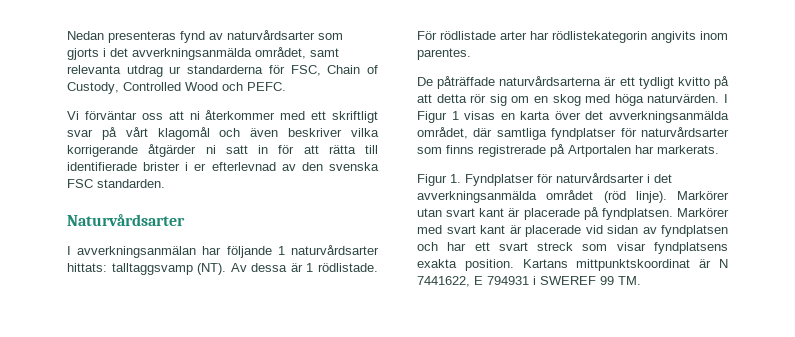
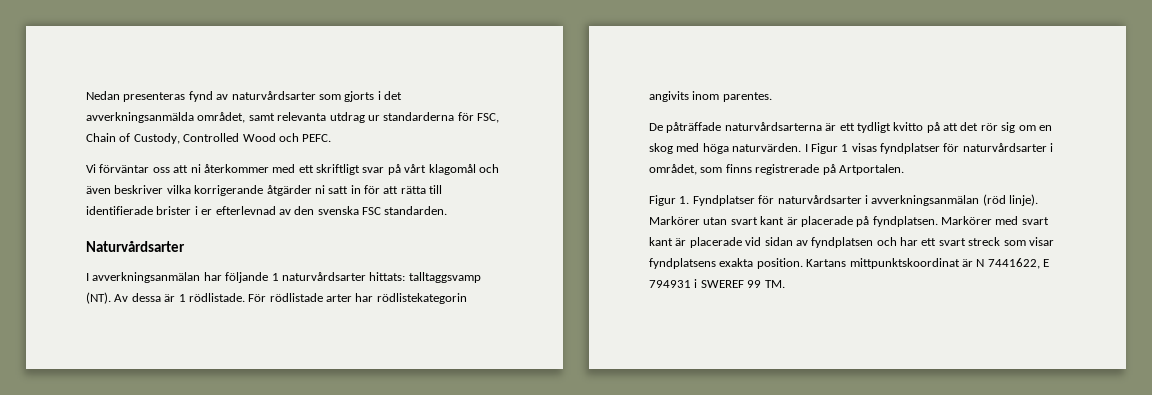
[436,94,467,103] detta -> [960,122,979,131] det
[500,111,729,123] [417,127,547,140] en karta över det avverkningsanmälda området, där samtliga -> (877, 147) none
(729, 132) none -> [1050,143,1054,152] [649,164,697,175] i området,
[568,145,719,157] Artportalen har markerats. -> [838,164,904,175] Artportalen.
[654,174,672,183] [417,190,594,203] det avverkningsanmälda området -> [871,195,980,206] avverkningsanmälan

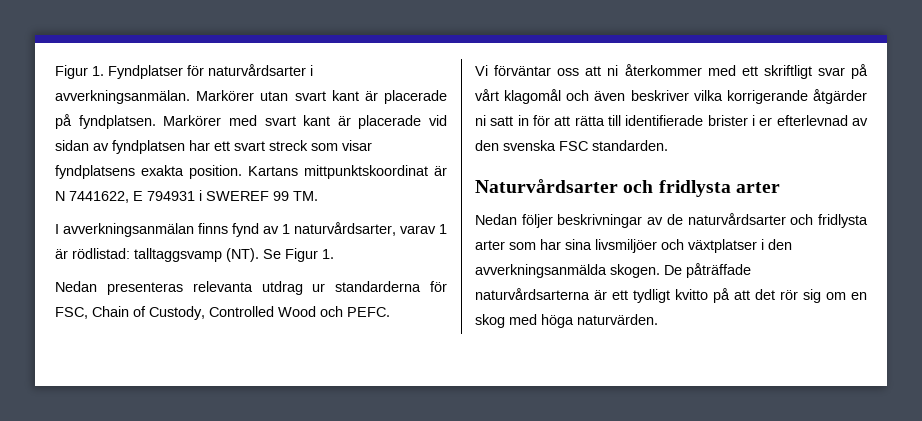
[86,91,402,102] [86,112,275,123] Nedan presenteras fynd av naturvårdsarter som gjorts i det avverkningsanmälda området, samt -> [55,64,313,79] [55,90,448,104] [55,114,447,129] [55,140,372,154] [55,165,447,179] [55,190,318,203] [55,222,447,237] [55,248,334,262] [55,281,183,295] Figur 1. Fyndplatser för naturvårdsarter i avverkningsanmälan. Markörer utan svart kant är placerade på fyndplatsen. Markörer med svart kant är placerade vid sidan av fyndplatsen har ett svart streck som visar fyndplatsens exakta position. Kartans mittpunktskoordinat är N 7441622, E 794931 i SWEREF 99 TM. // I avverkningsanmälan finns fynd av 1 naturvårdsarter, varav 1 är rödlistad: talltaggsvamp (NT). Se Figur 1. // Nedan presenteras
[86,272,481,283] [86,292,467,304] [649,91,772,102] // I avverkningsanmälan har följande 1 naturvårdsarter hittats: talltaggsvamp (NT). Av dessa är 1 rödlistade. För rödlistade arter har rödlistekategorin angivits inom parentes. // -> [623,180,780,197] [475,213,868,228] [475,239,792,253] [475,264,660,278] och fridlysta arter // Nedan följer beskrivningar av de naturvårdsarter och fridlysta arter som har sina livsmiljöer och växtplatser i den avverkningsanmälda skogen.
[804,143,1054,154] [649,164,904,175] [649,194,1038,206] [649,216,1049,227] [649,237,1054,248] [649,258,1049,269] [649,279,785,288] I Figur 1 visas fyndplatser för naturvårdsarter i området, som finns registrerade på Artportalen. // Figur 1. Fyndplatser för naturvårdsarter i avverkningsanmälan (röd linje). Markörer utan svart kant är placerade på fyndplatsen. Markörer med svart kant är placerade vid sidan av fyndplatsen och har ett svart streck som visar fyndplatsens exakta position. Kartans mittpunktskoordinat är N 7441622, E 794931 i SWEREF 99 TM. -> (658, 319) none

